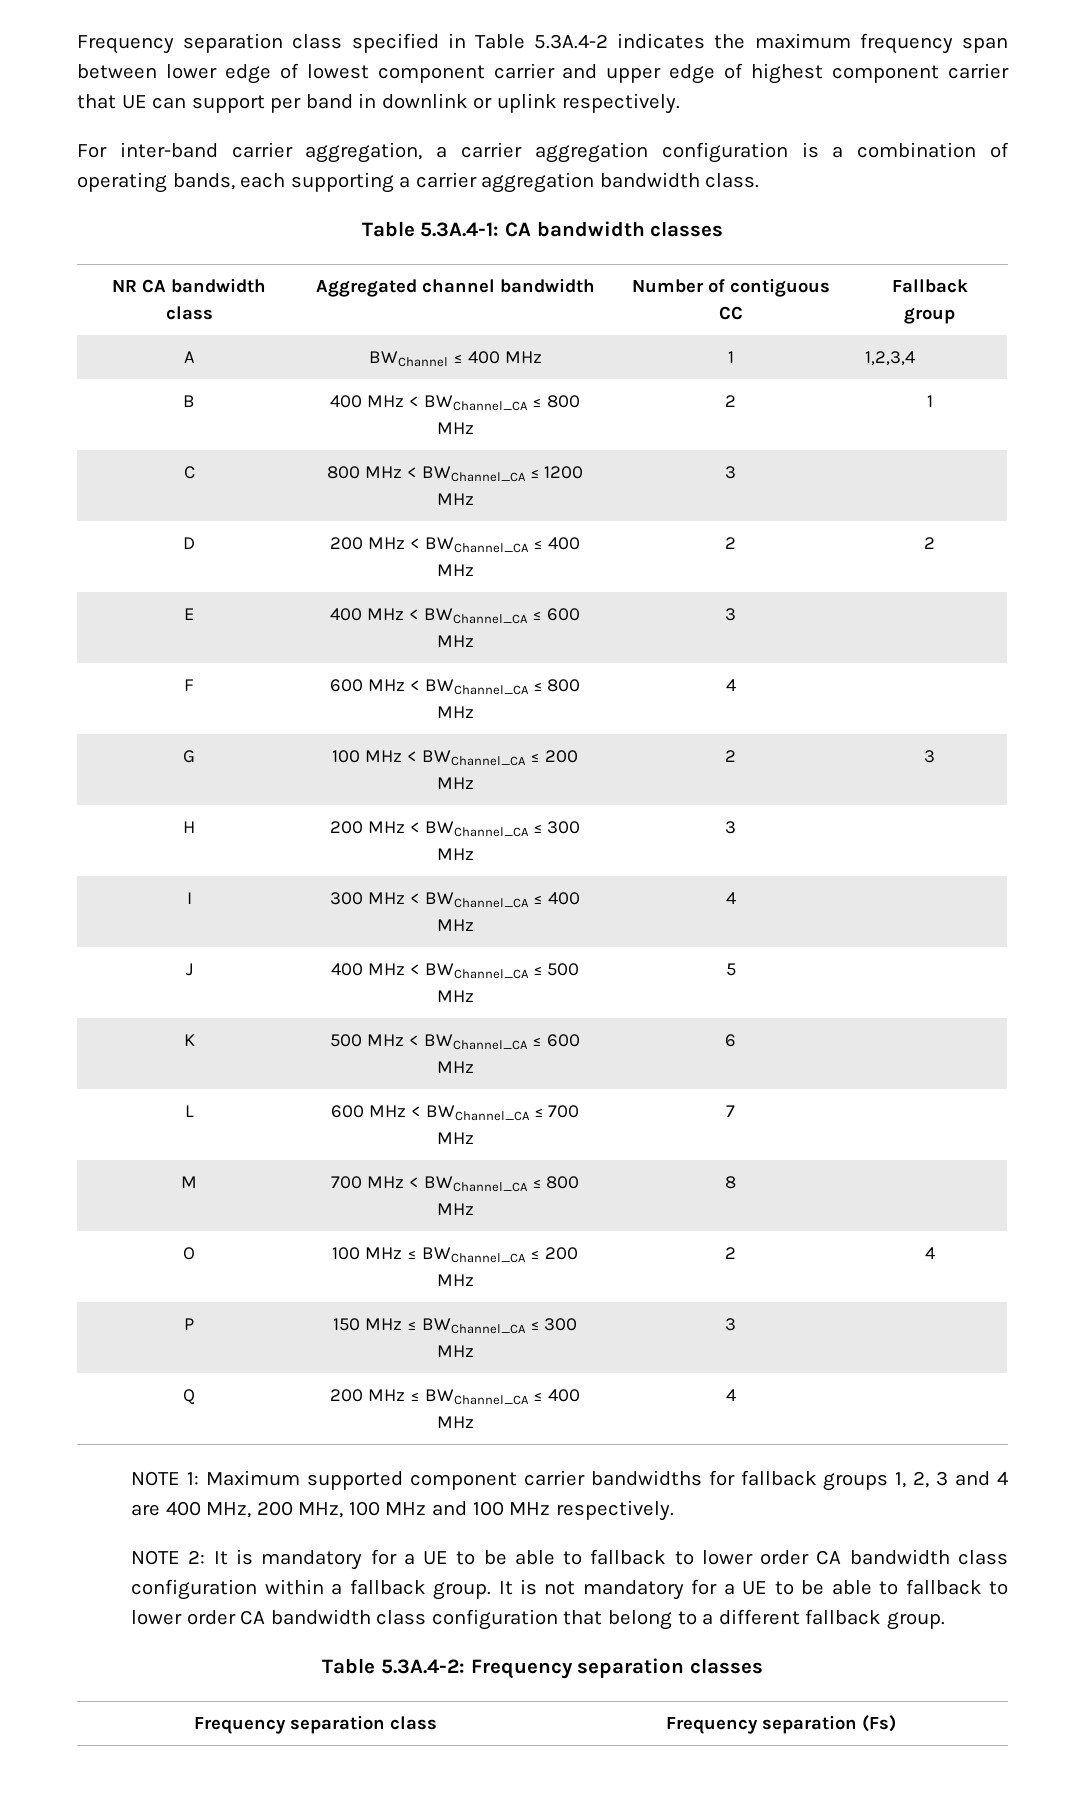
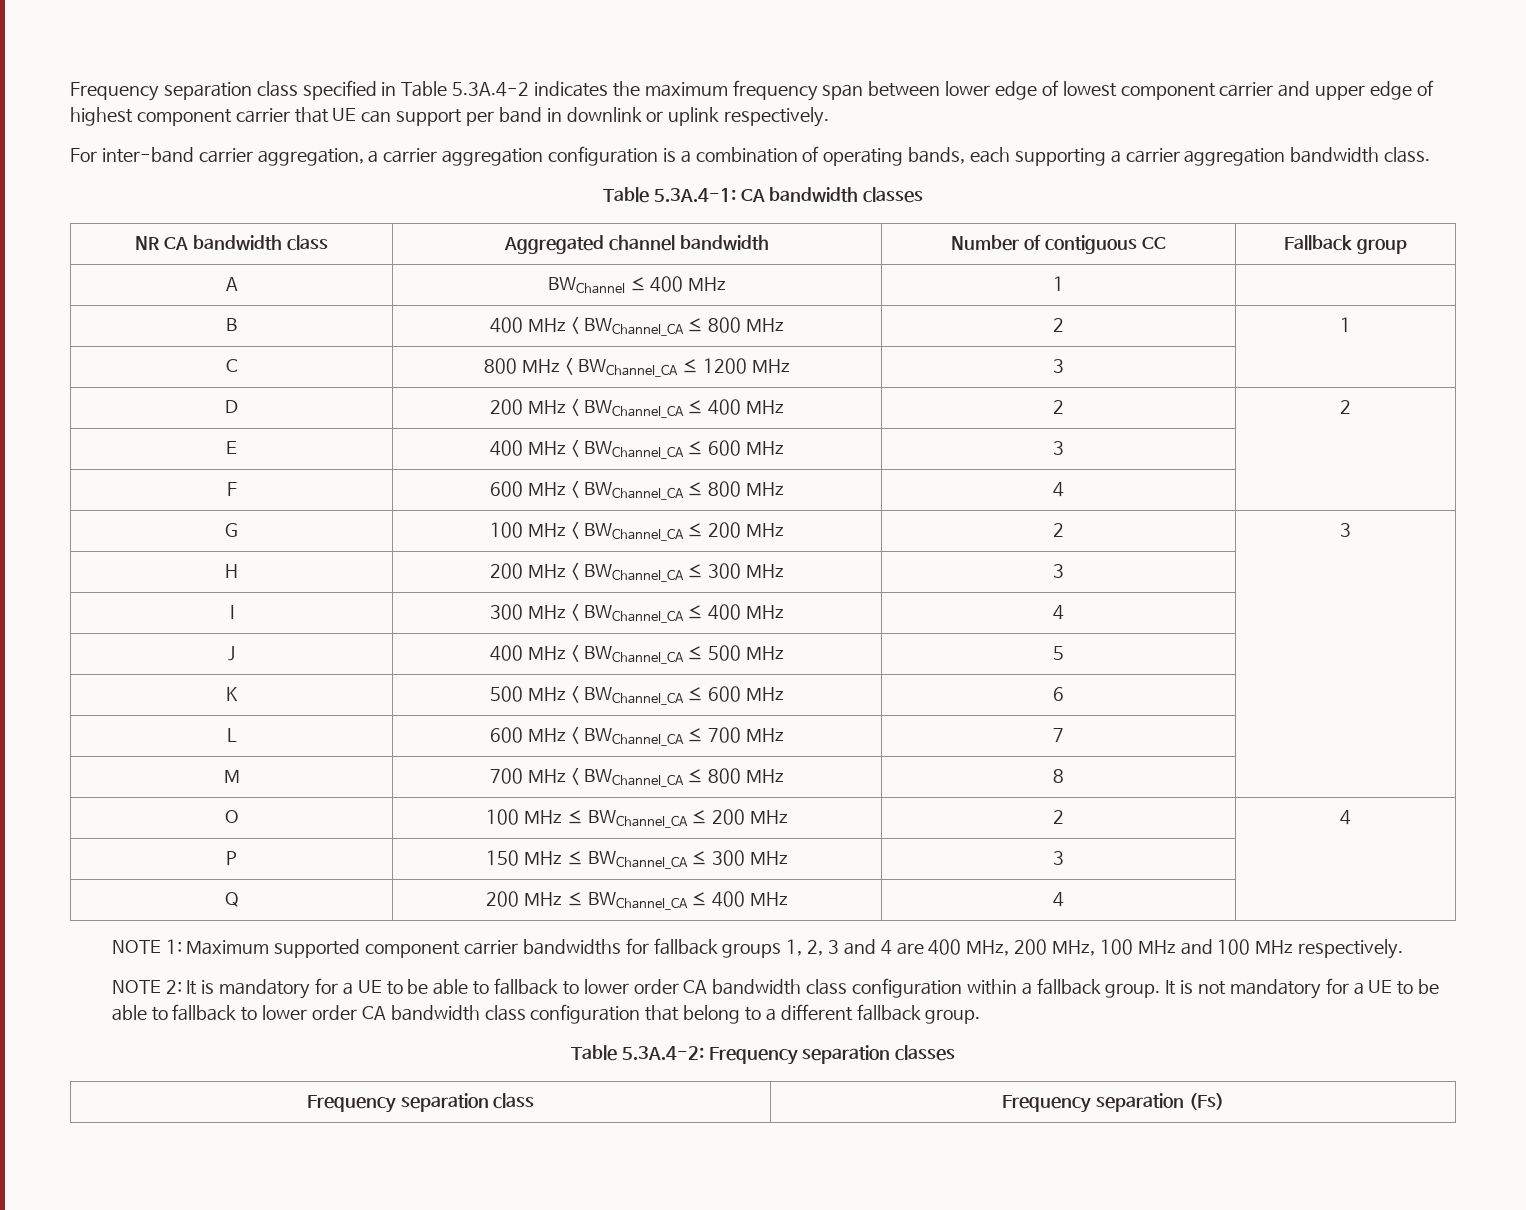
[865,351,916,366] 1,2,3,4 -> (1064, 283) none

